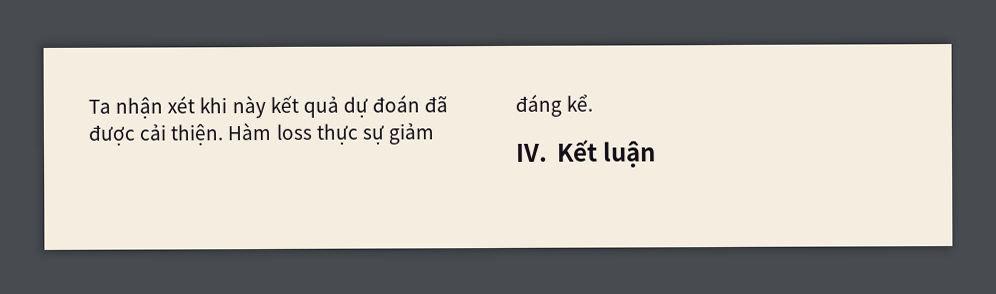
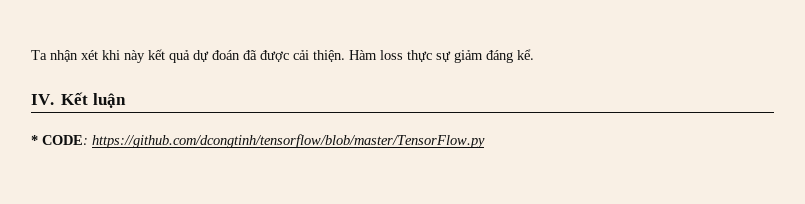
(656, 154) none -> [31,134,485,148] // * CODE: https://github.com/dcongtinh/tensorflow/blob/master/TensorFlow.py

